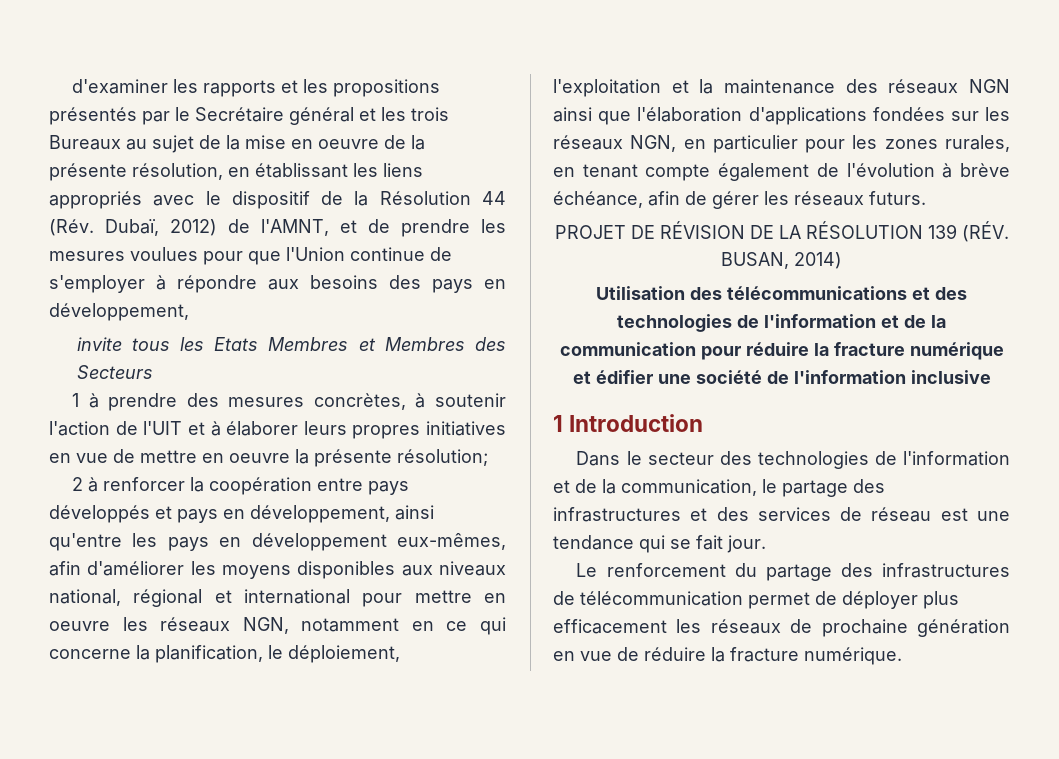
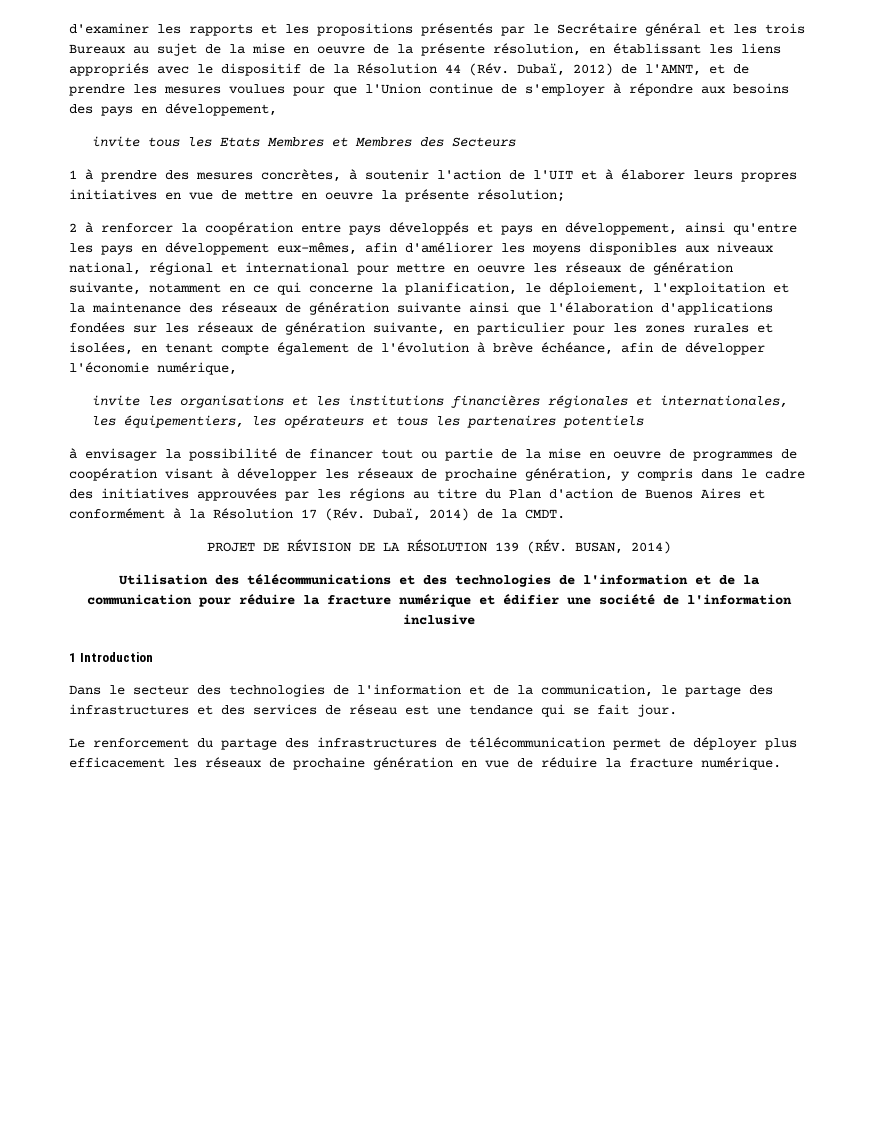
[242,617,289,634] NGN, -> [629,262,733,275] [69,282,141,295] de génération suivante,
[969,79,1010,93] NGN -> [285,302,461,315] de génération suivante
[630,135,677,152] NGN, -> [261,322,445,335] de génération suivante,
[945,135,1010,152] rurales, -> [693,323,773,333] [69,342,133,355] rurales et isolées,
[712,191,926,209] gérer les réseaux futurs. -> [685,342,765,355] [69,362,237,375] [92,395,789,408] [92,415,645,428] [69,448,797,461] [69,468,805,481] [69,488,765,501] [69,508,565,521] développer l'économie numérique, // invite les organisations et les institutions financières régionales et internationales, les équipementiers, les opérateurs et tous les partenaires potentiels // à envisager la possibilité de financer tout ou partie de la mise en oeuvre de programmes de coopération visant à développer les réseaux de prochaine génération, y compris dans le cadre des initiatives approuvées par les régions au titre du Plan d'action de Buenos Aires et conformément à la Résolution 17 (Rév. Dubaï, 2014) de la CMDT.

